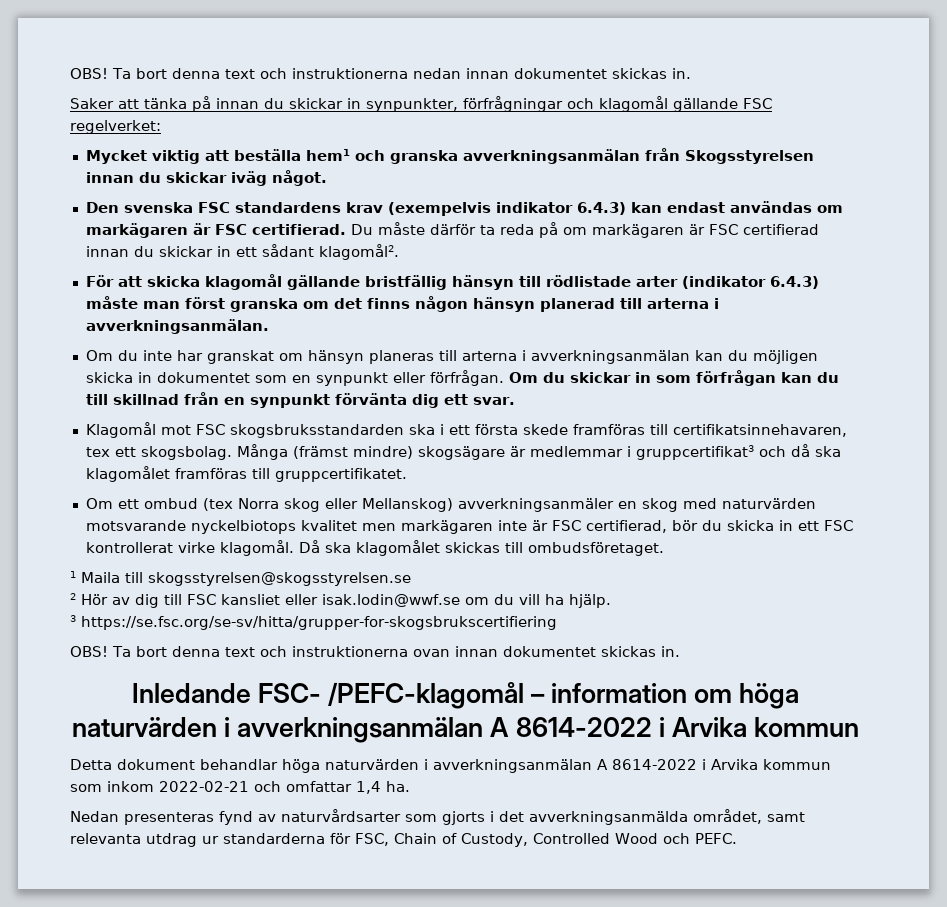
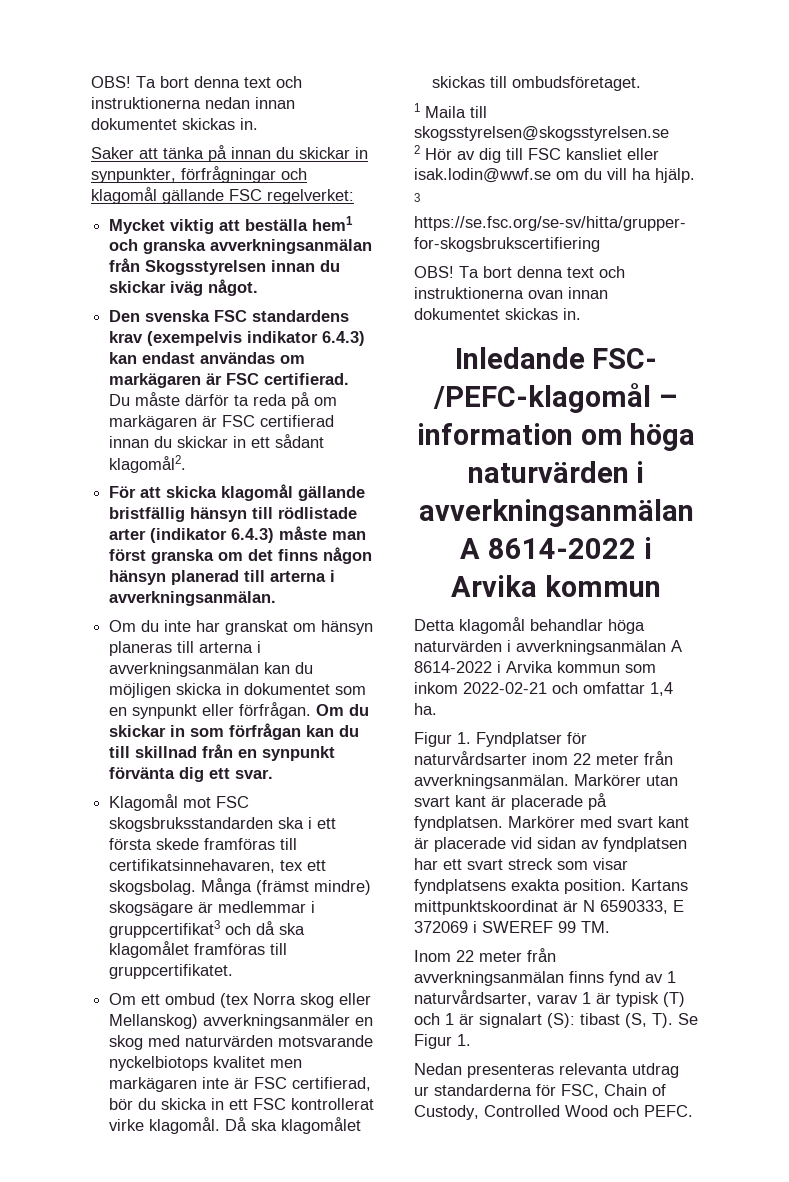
[117,759,195,770] dokument -> [459,617,525,634] klagomål
[70,809,805,825] Nedan presenteras fynd av naturvårdsarter som gjorts i det avverkningsanmälda området, samt -> [414,732,587,747] [414,751,673,765] [414,774,678,789] [414,793,607,810] [414,816,689,831] [414,837,687,852] [414,858,628,870] [414,879,688,894] [414,900,684,915] [414,921,610,933] [414,948,556,962] [414,971,676,986] [414,990,685,1007] [414,1013,698,1028] [414,1034,471,1049] [414,1063,554,1078] Figur 1. Fyndplatser för naturvårdsarter inom 22 meter från avverkningsanmälan. Markörer utan svart kant är placerade på fyndplatsen. Markörer med svart kant är placerade vid sidan av fyndplatsen har ett svart streck som visar fyndplatsens exakta position. Kartans mittpunktskoordinat är N 6590333, E 372069 i SWEREF 99 TM. // Inom 22 meter från avverkningsanmälan finns fynd av 1 naturvårdsarter, varav 1 är typisk (T) och 1 är signalart (S): tibast (S, T). Se Figur 1. // Nedan presenteras

